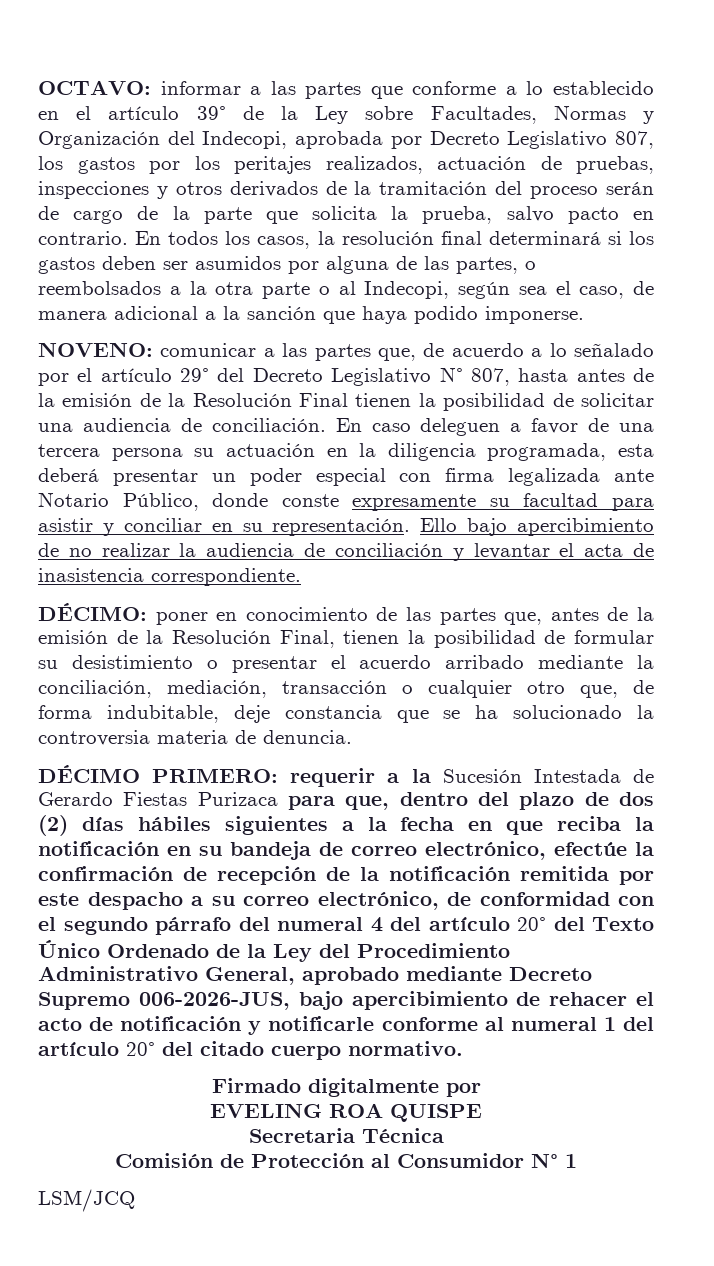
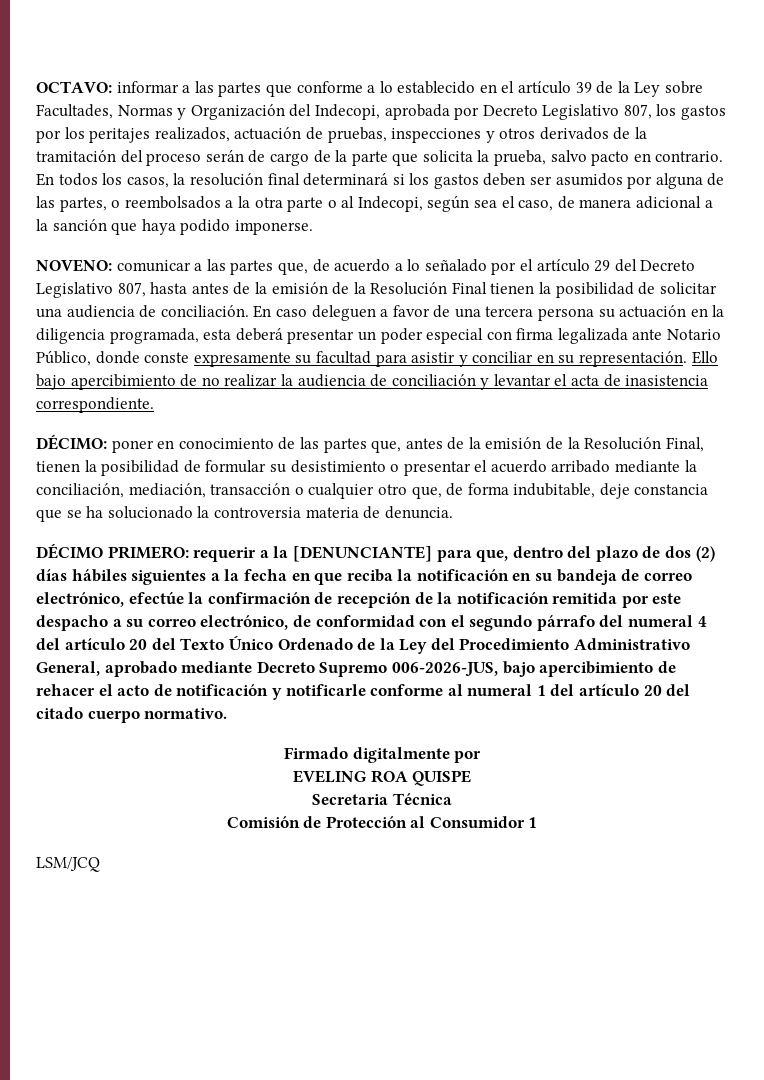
[196,106,226,120] 39° -> [575,82,592,93] 39
[180,368,210,382] 29° -> [594,260,611,272] 29
[439,367,463,382] N° -> (113, 290) none
[442,769,654,783] [38,792,278,806] Sucesión Intestada de Gerardo Fiestas Purizaca -> [292,546,432,562] [DENUNCIANTE]
[517,917,546,931] 20° -> [129,639,148,650] 20
[126,1042,155,1056] 20° -> [643,685,662,696] 20
[531,1153,558,1168] N° -> (525, 822) none

